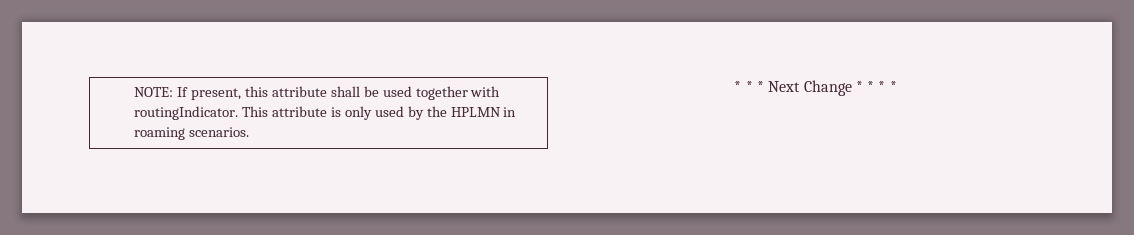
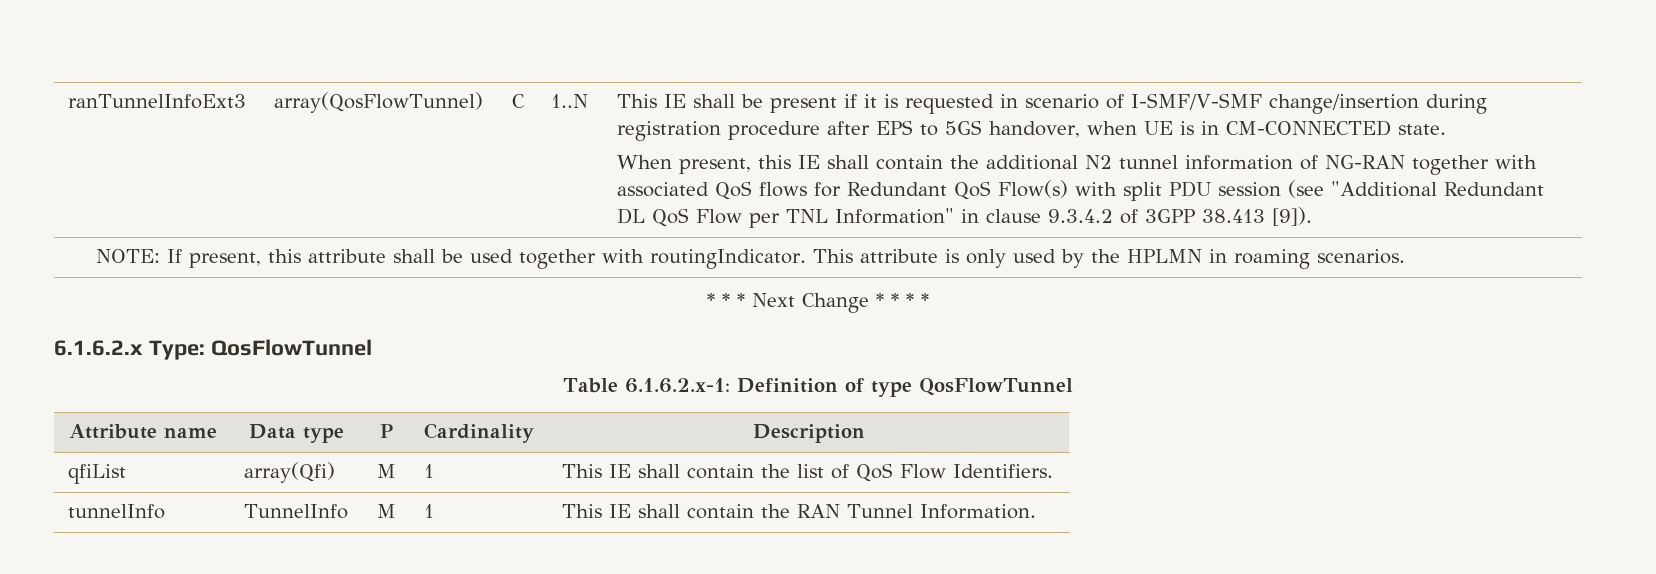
(134, 92) none -> [67,94,246,109] [273,92,483,113] [511,94,525,108] [550,94,588,108] [616,93,1487,114] [616,120,1446,141] [616,155,1537,175] [616,180,1544,201] [616,207,1312,228] ranTunnelInfoExt3 | array(QosFlowTunnel) | C | 1..N | This IE shall be present if it is requested in scenario of I-SMF/V-SMF change/insertion during registration procedure after EPS to 5GS handover, when UE is in CM-CONNECTED state. // When present, this IE shall contain the additional N2 tunnel information of NG-RAN together with associated QoS flows for Redundant QoS Flow(s) with split PDU session (see "Additional Redundant DL QoS Flow per TNL Information" in clause 9.3.4.2 of 3GPP 38.413 [9]). //
(897, 86) none -> [54,339,372,360] [562,378,1074,397] [68,424,217,439] [249,424,344,443] [380,424,393,438] [423,423,534,443] [753,424,865,443] [67,464,126,484] [243,462,335,483] [377,464,396,478] [423,464,434,478] [561,463,1053,482] [67,504,165,519] [243,504,348,519] [377,504,396,518] [423,504,434,518] [561,504,1036,519] // 6.1.6.2.x Type: QosFlowTunnel // Table 6.1.6.2.x-1: Definition of type QosFlowTunnel // Attribute name | Data type | P | Cardinality | Description // qfiList | array(Qfi) | M | 1 | This IE shall contain the list of QoS Flow Identifiers. // tunnelInfo | TunnelInfo | M | 1 | This IE shall contain the RAN Tunnel Information.

